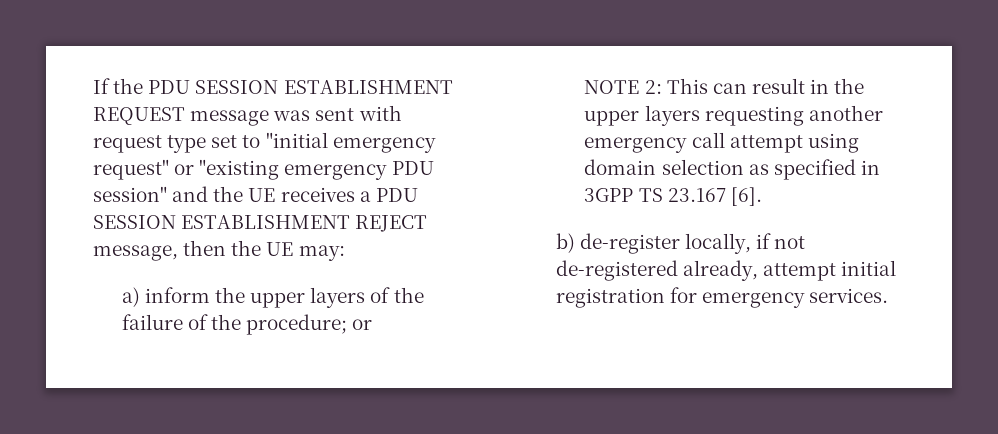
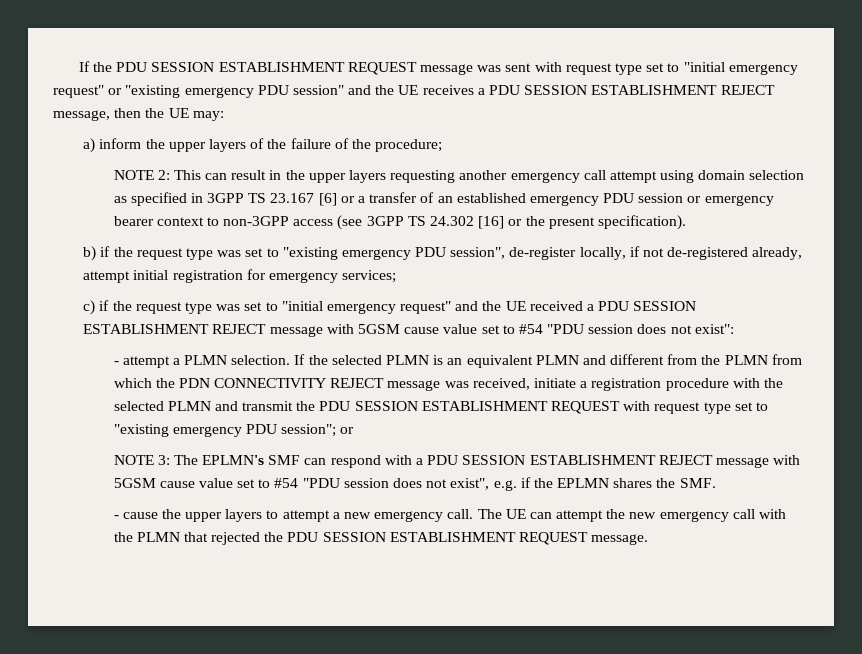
[352,319,373,330] or -> (443, 145) none
[730,187,762,206] [555,233,575,253] [6]. // b) -> [318,192,774,206] [113,215,686,230] [83,246,506,261] [6] or a transfer of an established emergency PDU session or emergency bearer context to non-3GPP access (see 3GPP TS 24.302 [16] or the present specification). // b) if the request type was set to "existing emergency PDU session",
[809,288,889,303] services. -> [342,270,397,283] [83,300,697,315] [83,324,734,337] [113,354,802,368] [113,378,783,391] [113,401,768,414] [113,424,355,437] [113,455,801,468] [113,477,716,491] [113,509,787,522] [113,532,649,545] services; // c) if the request type was set to "initial emergency request" and the UE received a PDU SESSION ESTABLISHMENT REJECT message with 5GSM cause value set to #54 "PDU session does not exist": // - attempt a PLMN selection. If the selected PLMN is an equivalent PLMN and different from the PLMN from which the PDN CONNECTIVITY REJECT message was received, initiate a registration procedure with the selected PLMN and transmit the PDU SESSION ESTABLISHMENT REQUEST with request type set to "existing emergency PDU session"; or // NOTE 3: The EPLMN's SMF can respond with a PDU SESSION ESTABLISHMENT REJECT message with 5GSM cause value set to #54 "PDU session does not exist", e.g. if the EPLMN shares the SMF. // - cause the upper layers to attempt a new emergency call. The UE can attempt the new emergency call with the PLMN that rejected the PDU SESSION ESTABLISHMENT REQUEST message.

